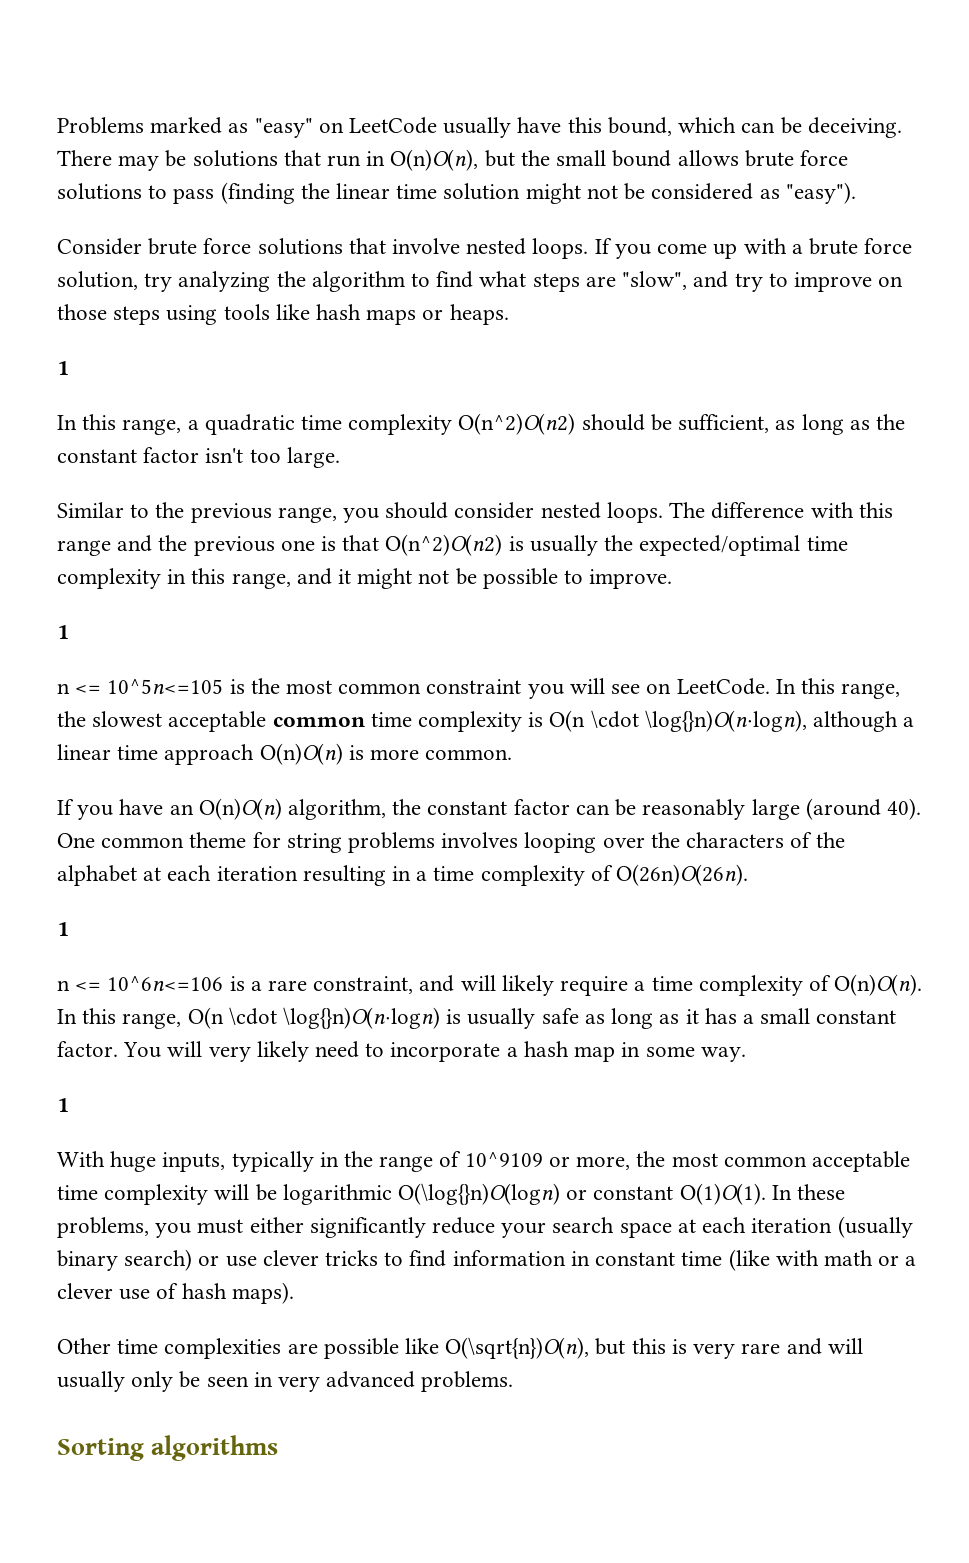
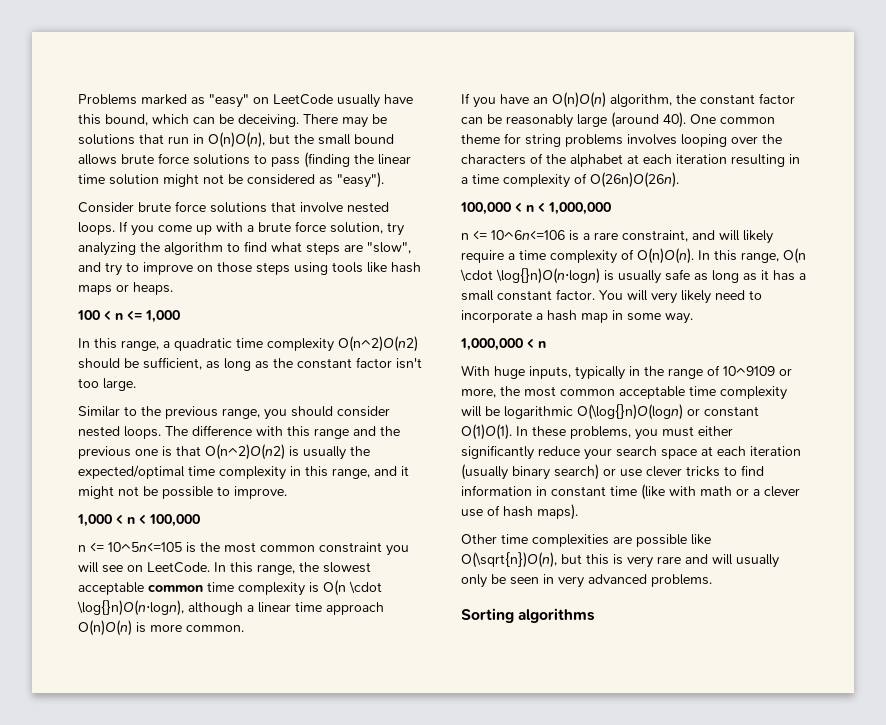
[57,361,69,375] 1 -> [77,310,180,323] 100 < n <= 1,000
[57,625,69,639] 1 -> [77,514,200,527] 1,000 < n < 100,000
[57,922,69,936] 1 -> [460,202,611,215] 100,000 < n < 1,000,000
[57,1098,69,1112] 1 -> [460,338,546,351] 1,000,000 < n

